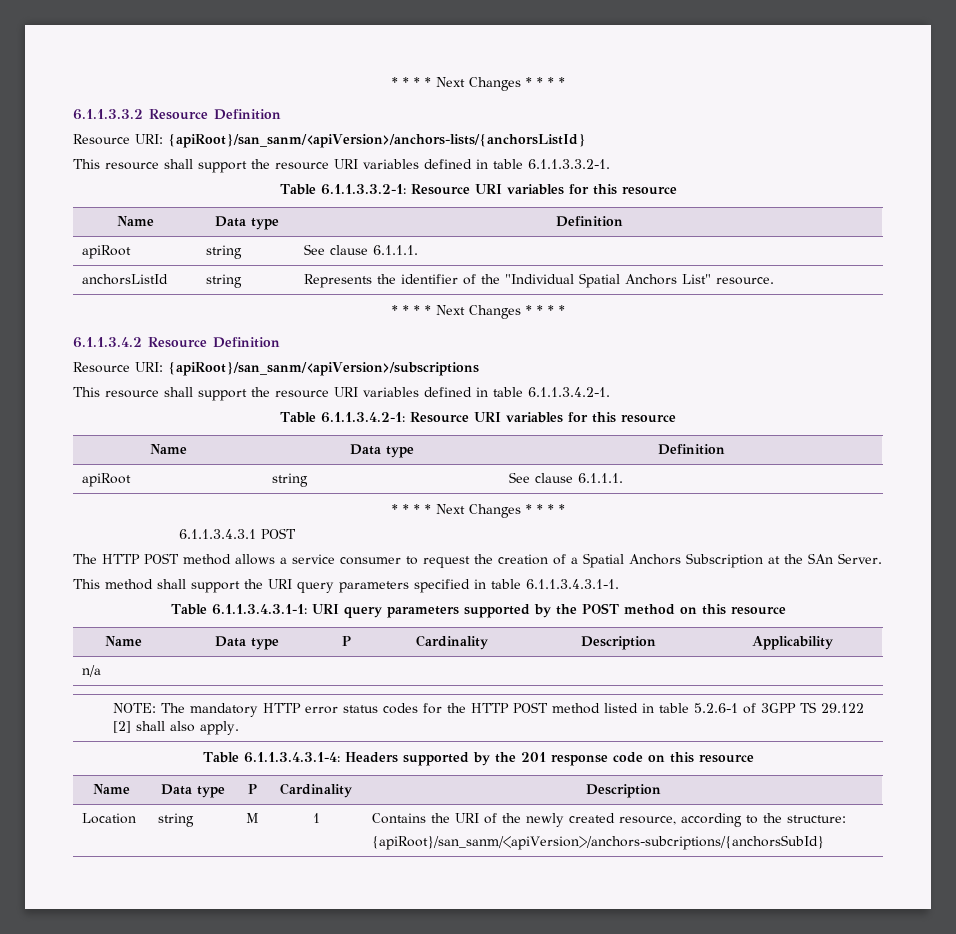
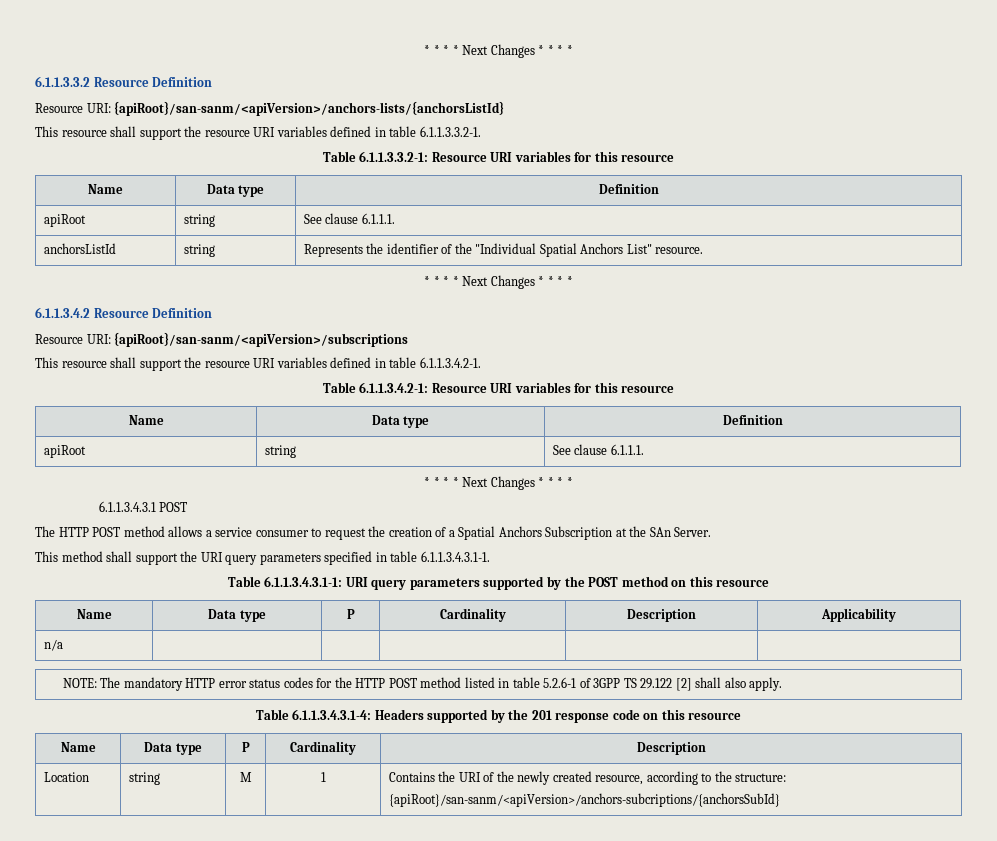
[168,134,586,148] {apiRoot}/san_sanm/<apiVersion>/anchors-lists/{anchorsListId} -> [114,101,505,116] {apiRoot}/san-sanm/<apiVersion>/anchors-lists/{anchorsListId}
[168,362,479,376] {apiRoot}/san_sanm/<apiVersion>/subscriptions -> [114,332,409,347] {apiRoot}/san-sanm/<apiVersion>/subscriptions
[371,835,824,850] {apiRoot}/san_sanm/<apiVersion>/anchors-subcriptions/{anchorsSubId} -> [388,793,780,807] {apiRoot}/san-sanm/<apiVersion>/anchors-subcriptions/{anchorsSubId}

